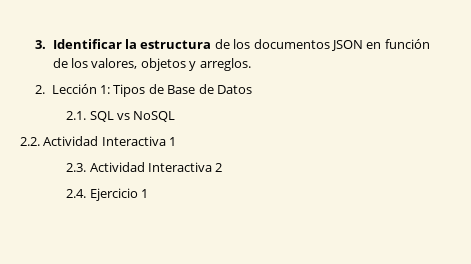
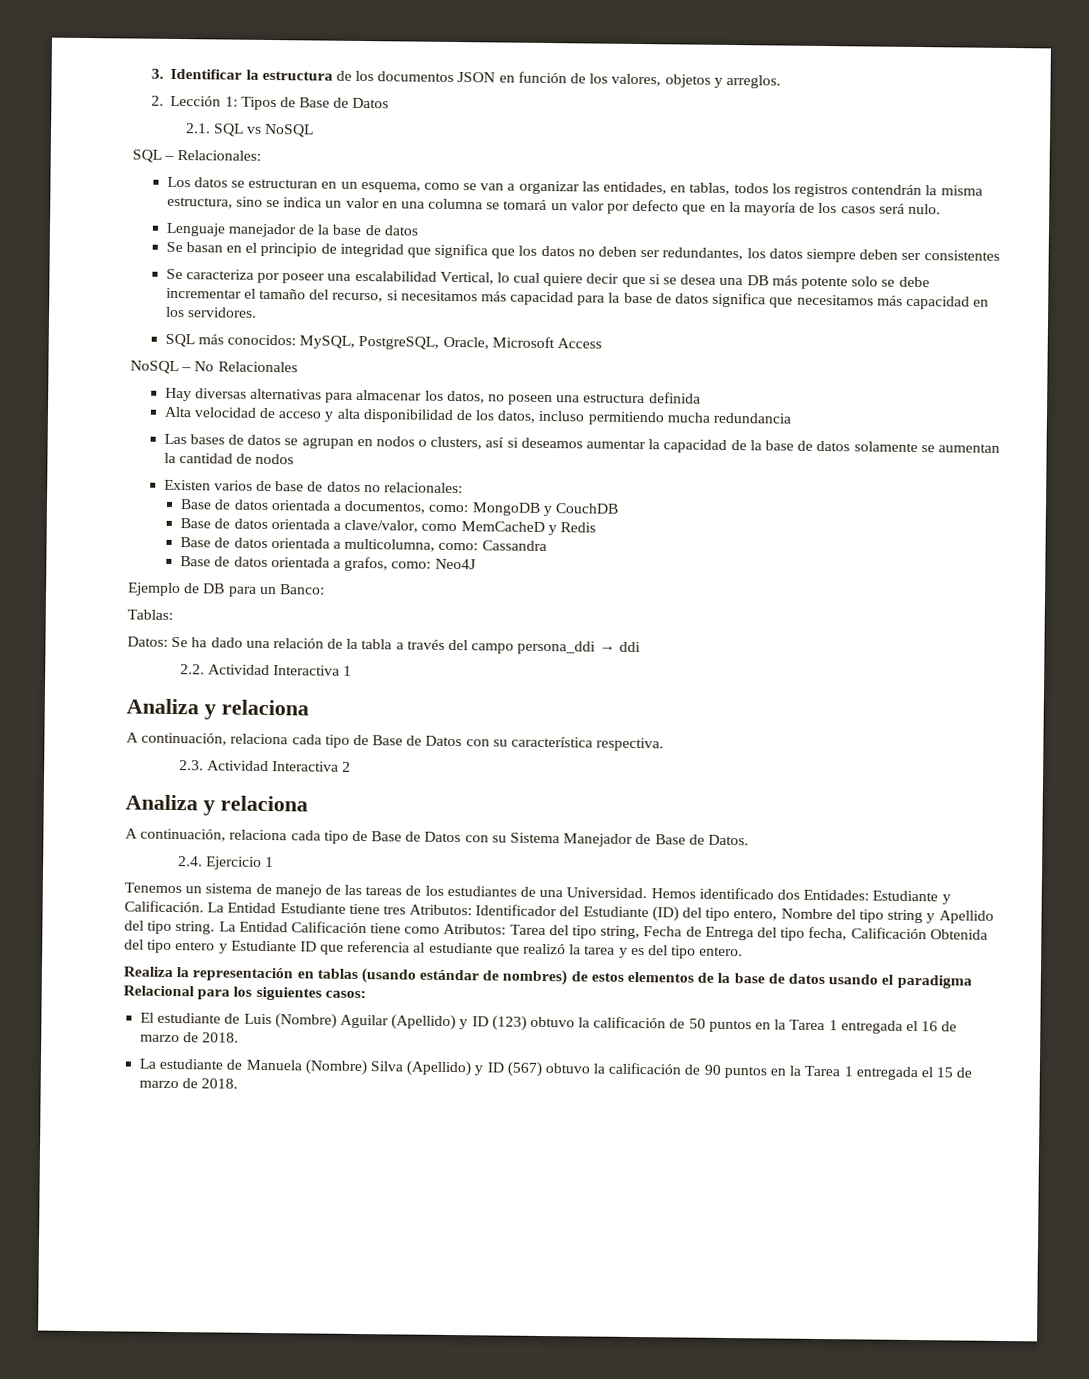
[20,136,177,146] [66,162,223,172] [66,188,149,201] 2.2. Actividad Interactiva 1 // 2.3. Actividad Interactiva 2 // 2.4. Ejercicio 1 -> [132,149,262,163] [166,176,983,198] [166,196,941,216] [165,222,419,238] [165,241,1000,263] [165,268,930,290] [165,287,990,310] [165,306,257,318] [164,333,602,350] [130,360,298,375] [164,387,701,406] [163,406,792,426] [163,433,1000,453] [163,452,295,465] [163,479,463,494] [180,499,619,517] [180,518,596,536] [180,537,547,552] [180,556,476,572] [127,582,325,597] [127,609,173,620] [127,636,641,655] [179,664,353,676] [126,698,309,720] [126,732,665,752] [178,760,352,772] [125,794,308,816] [125,828,749,847] [177,856,275,870] [124,882,951,905] [124,900,994,924] [124,920,988,941] [124,939,744,959] [123,966,972,989] [123,985,366,1001] [140,1012,958,1034] [140,1032,240,1043] [139,1058,973,1081] [139,1078,239,1089] SQL – Relacionales: // Los datos se estructuran en un esquema, como se van a organizar las entidades, en tablas, todos los registros contendrán la misma estructura, sino se indica un valor en una columna se tomará un valor por defecto que en la mayoría de los casos será nulo. // Lenguaje manejador de la base de datos // Se basan en el principio de integridad que significa que los datos no deben ser redundantes, los datos siempre deben ser consistentes // Se caracteriza por poseer una escalabilidad Vertical, lo cual quiere decir que si se desea una DB más potente solo se debe incrementar el tamaño del recurso, si necesitamos más capacidad para la base de datos significa que necesitamos más capacidad en los servidores. // SQL más conocidos: MySQL, PostgreSQL, Oracle, Microsoft Access // NoSQL – No Relacionales // Hay diversas alternativas para almacenar los datos, no poseen una estructura definida // Alta velocidad de acceso y alta disponibilidad de los datos, incluso permitiendo mucha redundancia // Las bases de datos se agrupan en nodos o clusters, así si deseamos aumentar la capacidad de la base de datos solamente se aumentan la cantidad de nodos // Existen varios de base de datos no relacionales: // Base de datos orientada a documentos, como: MongoDB y CouchDB // Base de datos orientada a clave/valor, como MemCacheD y Redis // Base de datos orientada a multicolumna, como: Cassandra // Base de datos orientada a grafos, como: Neo4J // Ejemplo de DB para un Banco: // Tablas: // Datos: Se ha dado una relación de la tabla a través del campo persona_ddi → ddi // 2.2. Actividad Interactiva 1 // Analiza y relaciona // A continuación, relaciona cada tipo de Base de Datos con su característica respectiva. // 2.3. Actividad Interactiva 2 // Analiza y relaciona // A continuación, relaciona cada tipo de Base de Datos con su Sistema Manejador de Base de Datos. // 2.4. Ejercicio 1 // Tenemos un sistema de manejo de las tareas de los estudiantes de una Universidad. Hemos identificado dos Entidades: Estudiante y Calificación. La Entidad Estudiante tiene tres Atributos: Identificador del Estudiante (ID) del tipo entero, Nombre del tipo string y Apellido del tipo string. La Entidad Calificación tiene como Atributos: Tarea del tipo string, Fecha de Entrega del tipo fecha, Calificación Obtenida del tipo entero y Estudiante ID que referencia al estudiante que realizó la tarea y es del tipo entero. // Realiza la representación en tablas (usando estándar de nombres) de estos elementos de la base de datos usando el paradigma Relacional para los siguientes casos: // El estudiante de Luis (Nombre) Aguilar (Apellido) y ID (123) obtuvo la calificación de 50 puntos en la Tarea 1 entregada el 16 de marzo de 2018. // La estudiante de Manuela (Nombre) Silva (Apellido) y ID (567) obtuvo la calificación de 90 puntos en la Tarea 1 entregada el 15 de marzo de 2018.

